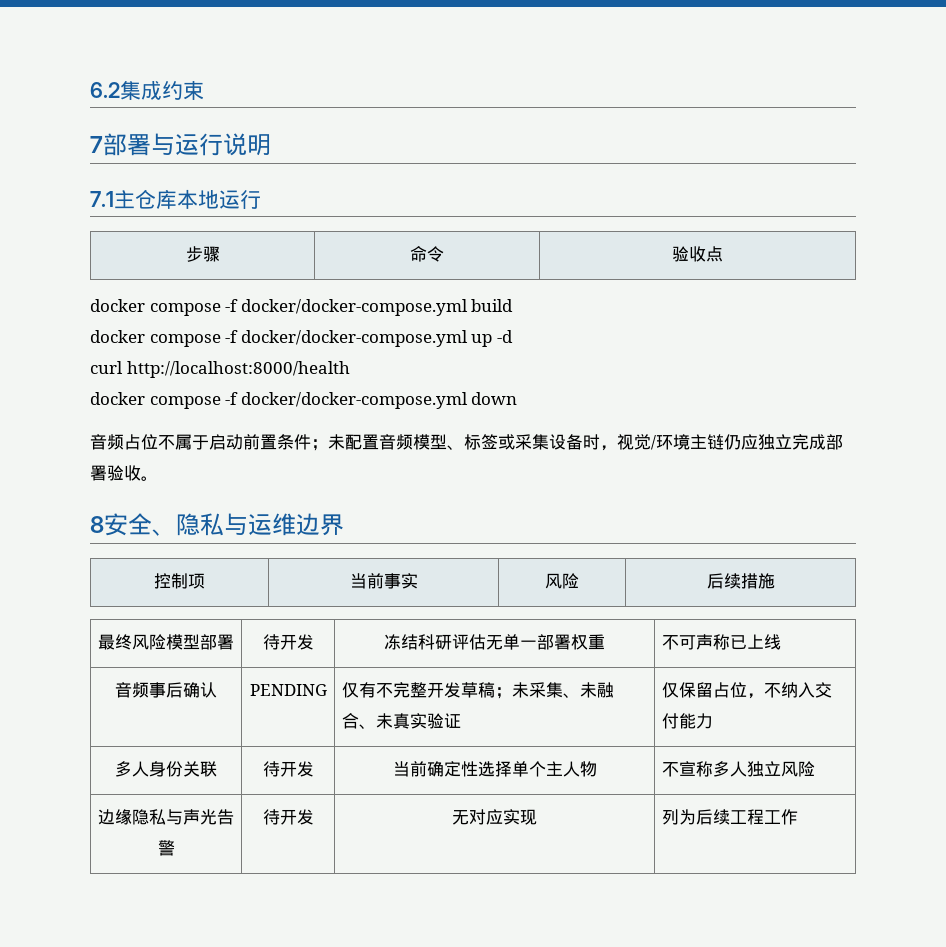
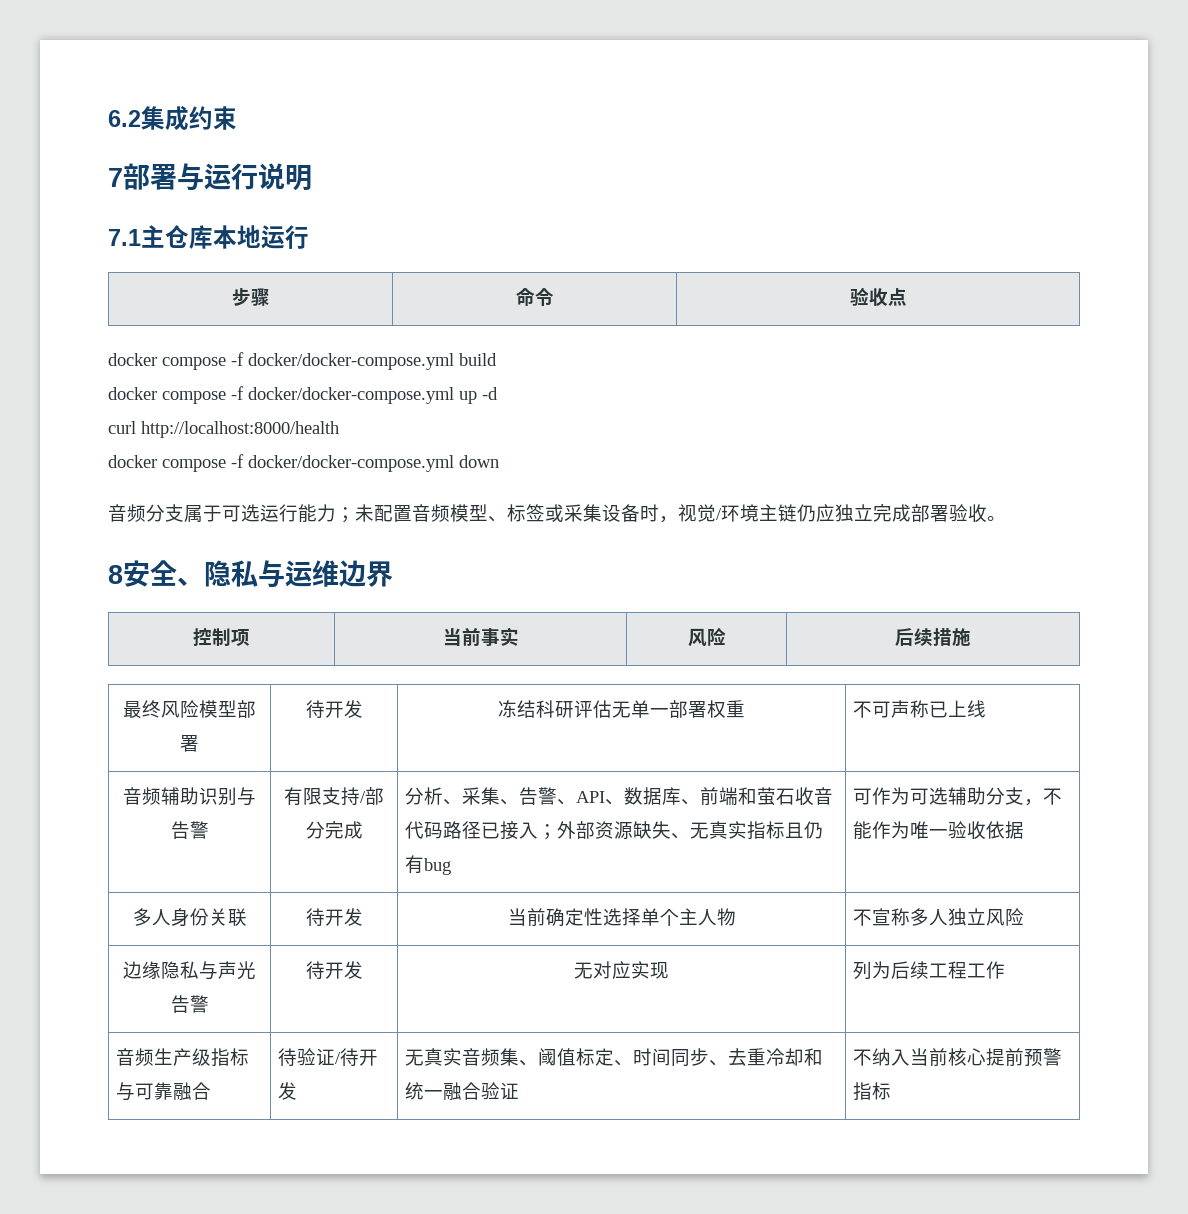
[124,434,311,450] 占位不属于启动前置条件 -> [146,504,336,523] 分支属于可选运行能力
[149,682,217,698] [249,684,327,696] [341,682,614,699] [341,713,461,729] [661,682,832,699] [661,713,713,729] 事后确认 | PENDING | 仅有不完整开发草稿；未采集、未融合、未真实验证 | 仅保留占位，不纳入交付能力 -> [161,787,256,806] [170,821,209,839] [284,787,384,806] [305,821,363,839] [404,787,833,806] [404,821,823,840] [404,855,451,875] [852,787,1062,806] [852,821,1024,840] 辅助识别与告警 | 有限支持/部分完成 | 分析、采集、告警、API、数据库、前端和萤石收音代码路径已接入；外部资源缺失、无真实指标且仍有bug | 可作为可选辅助分支，不能作为唯一验收依据
(798, 817) none -> [115,1048,249,1067] [115,1082,211,1101] [277,1048,378,1067] [277,1082,297,1100] [404,1048,823,1067] [404,1082,519,1100] [852,1048,1062,1067] [852,1082,891,1101] // 音频生产级指标与可靠融合 | 待验证/待开发 | 无真实音频集、阈值标定、时间同步、去重冷却和统一融合验证 | 不纳入当前核心提前预警指标

